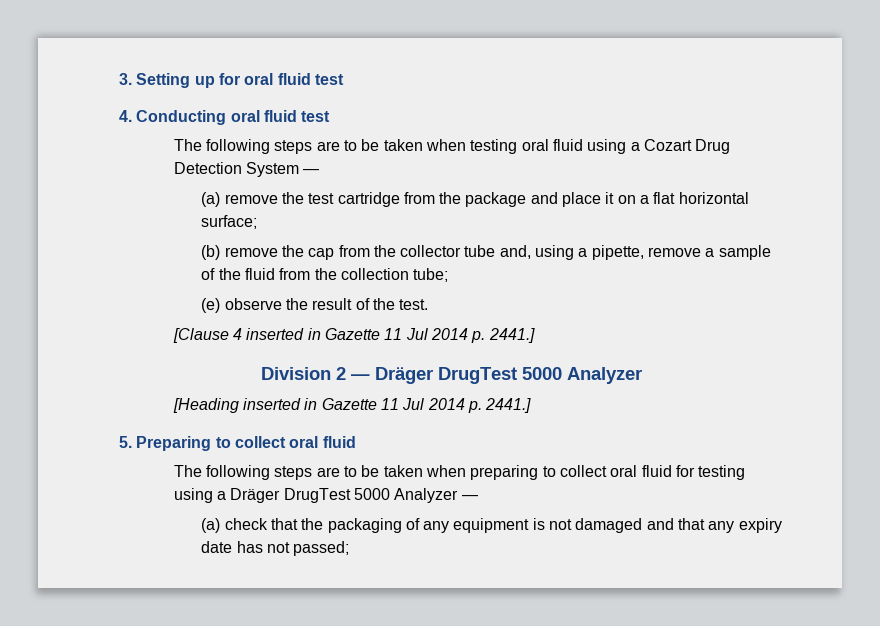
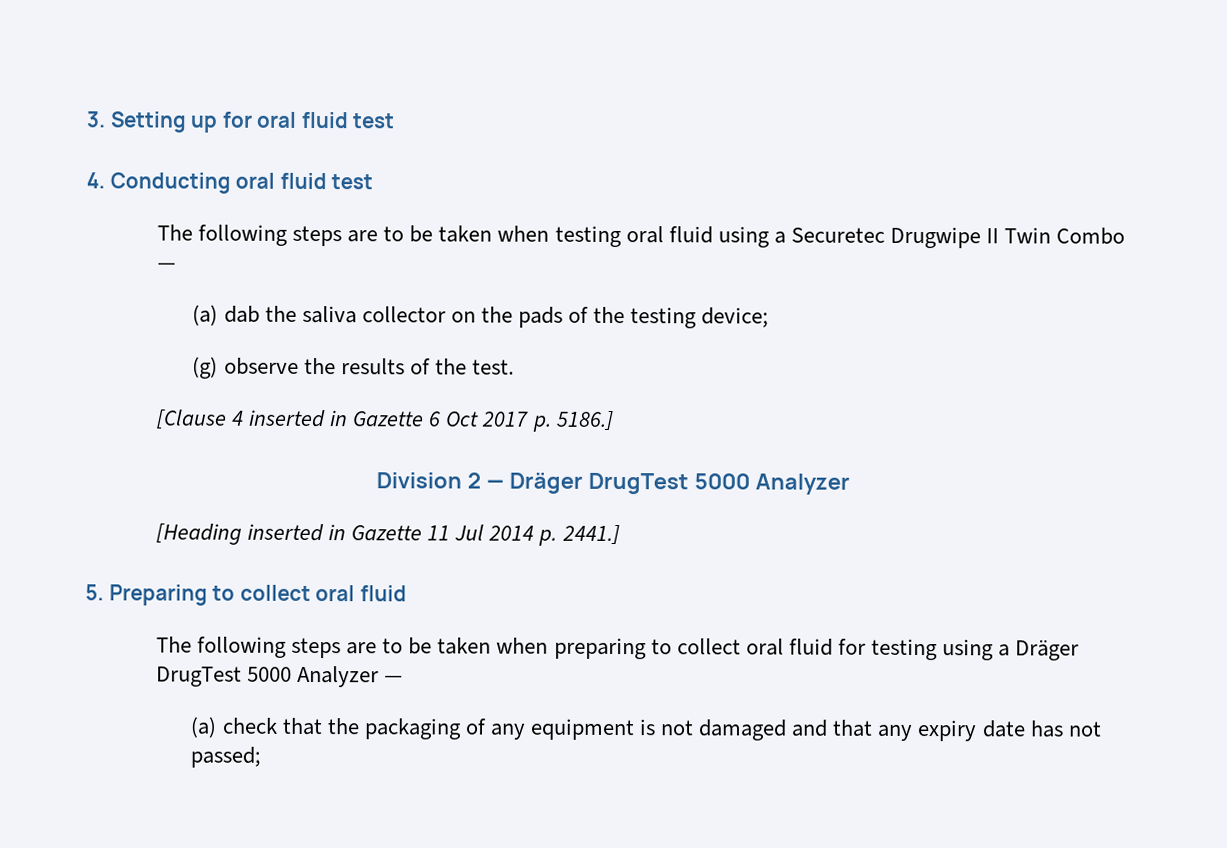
[643,139,731,154] [173,162,320,177] [201,192,749,207] [201,215,258,229] [201,245,771,260] [201,268,449,282] [201,298,221,313] Cozart Drug Detection System — // (a) remove the test cartridge from the package and place it on a flat horizontal surface; // (b) remove the cap from the collector tube and, using a pipette, remove a sample of the fluid from the collection tube; // (e) -> [790,226,1126,249] [156,262,176,270] [192,304,770,329] [192,356,219,379] Securetec Drugwipe II Twin Combo — // (a) dab the saliva collector on the pads of the testing device; // (g)
[312,298,353,310] result -> [340,358,405,375] results
[384,328,535,343] 11 Jul 2014 p. 2441.] -> [428,410,614,432] 6 Oct 2017 p. 5186.]

